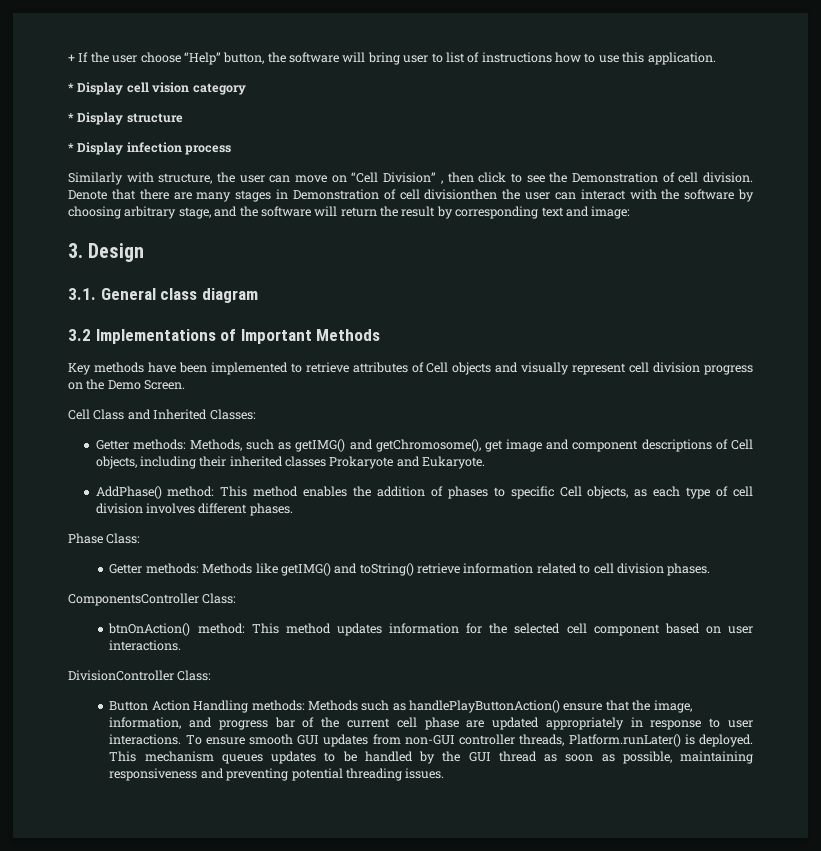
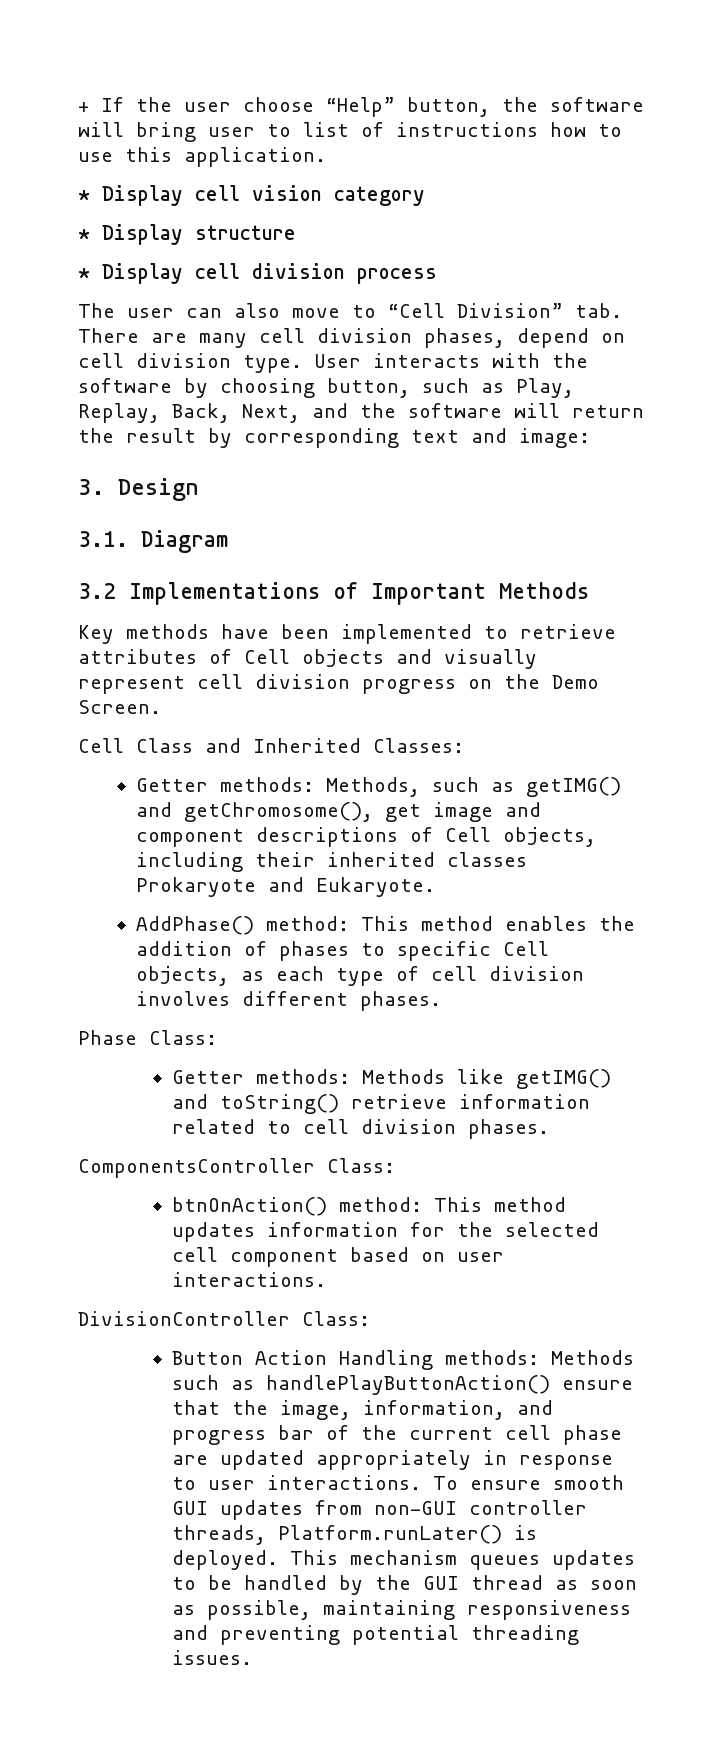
[126,142,182,153] infection -> [195,263,345,279] cell division
[68,172,753,185] [68,189,626,202] Similarly with structure, the user can move on “Cell Division” , then click to see the Demonstration of cell division. Denote that there are many stages in Demonstration of cell divisionthen the user can interact -> [78,303,622,318] [78,328,625,348] [78,353,480,373] The user can also move to “Cell Division” tab. There are many cell division phases, depend on cell division type. User interacts
[124,206,211,219] arbitrary stage, -> [327,378,574,398] [78,403,300,423] button, such as Play, Replay, Back, Next,
[100,288,258,303] General class diagram -> [141,530,228,553] Diagram

